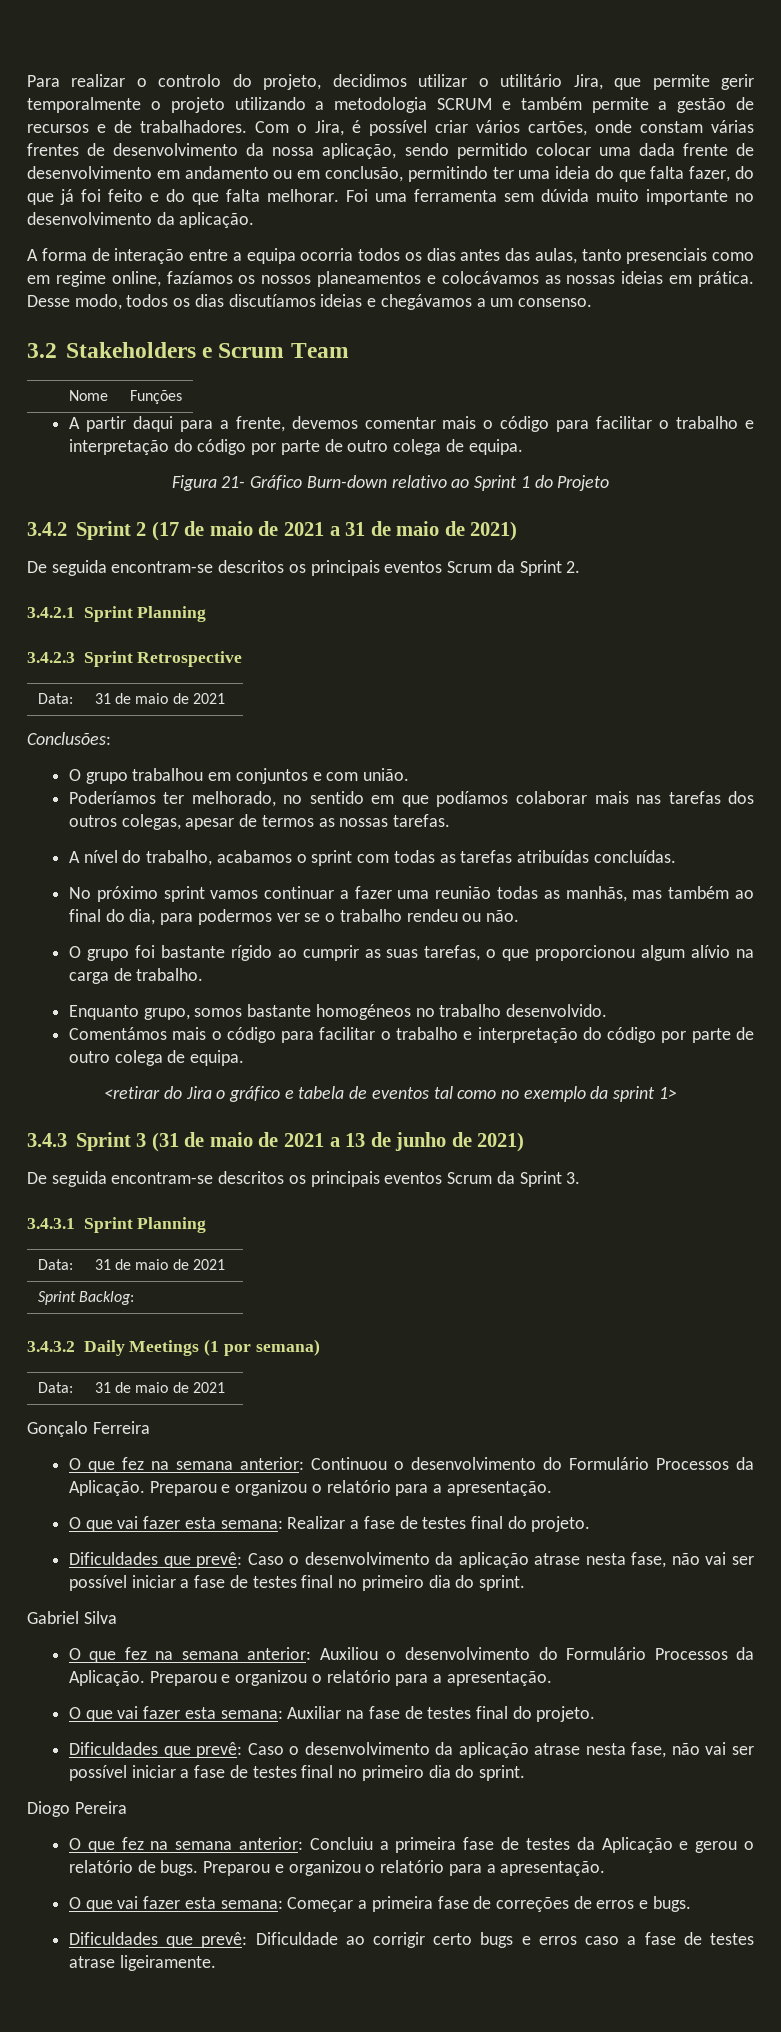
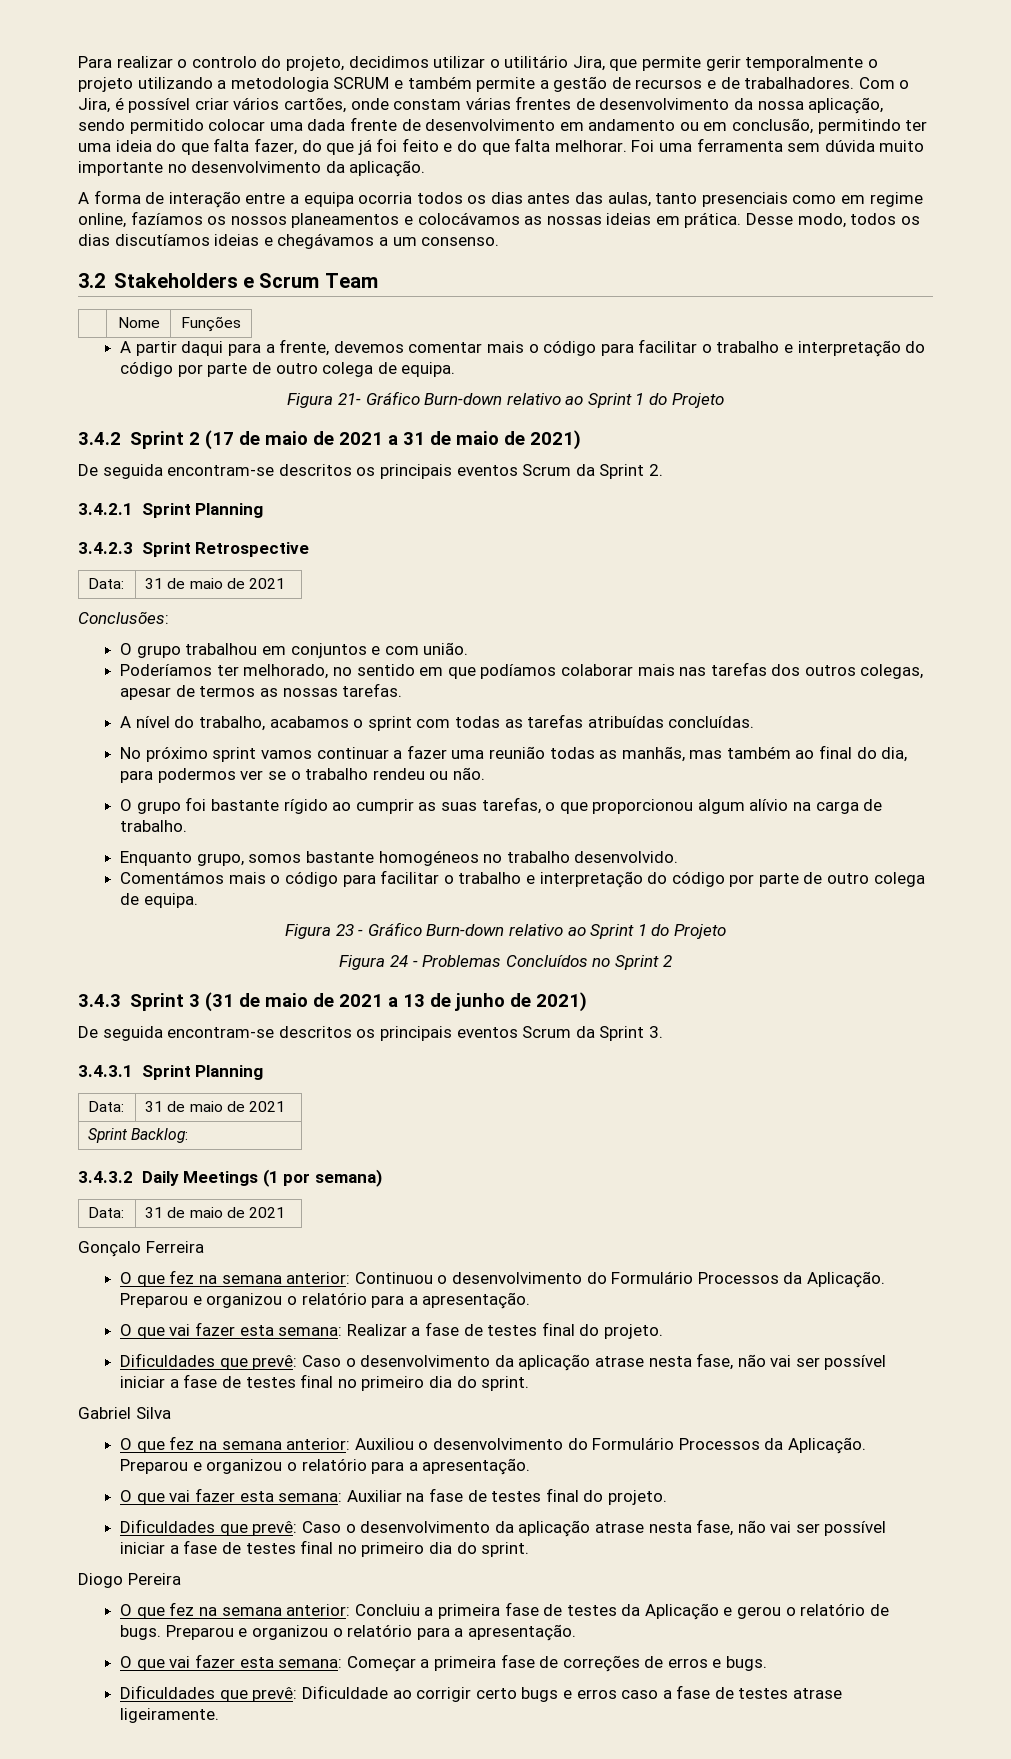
[104,1086,677,1102] <retirar do Jira o gráfico e tabela de eventos tal como no exemplo da sprint 1> -> [285,922,726,939] [339,955,672,970] Figura 23 - Gráfico Burn-down relativo ao Sprint 1 do Projeto // Figura 24 - Problemas Concluídos no Sprint 2

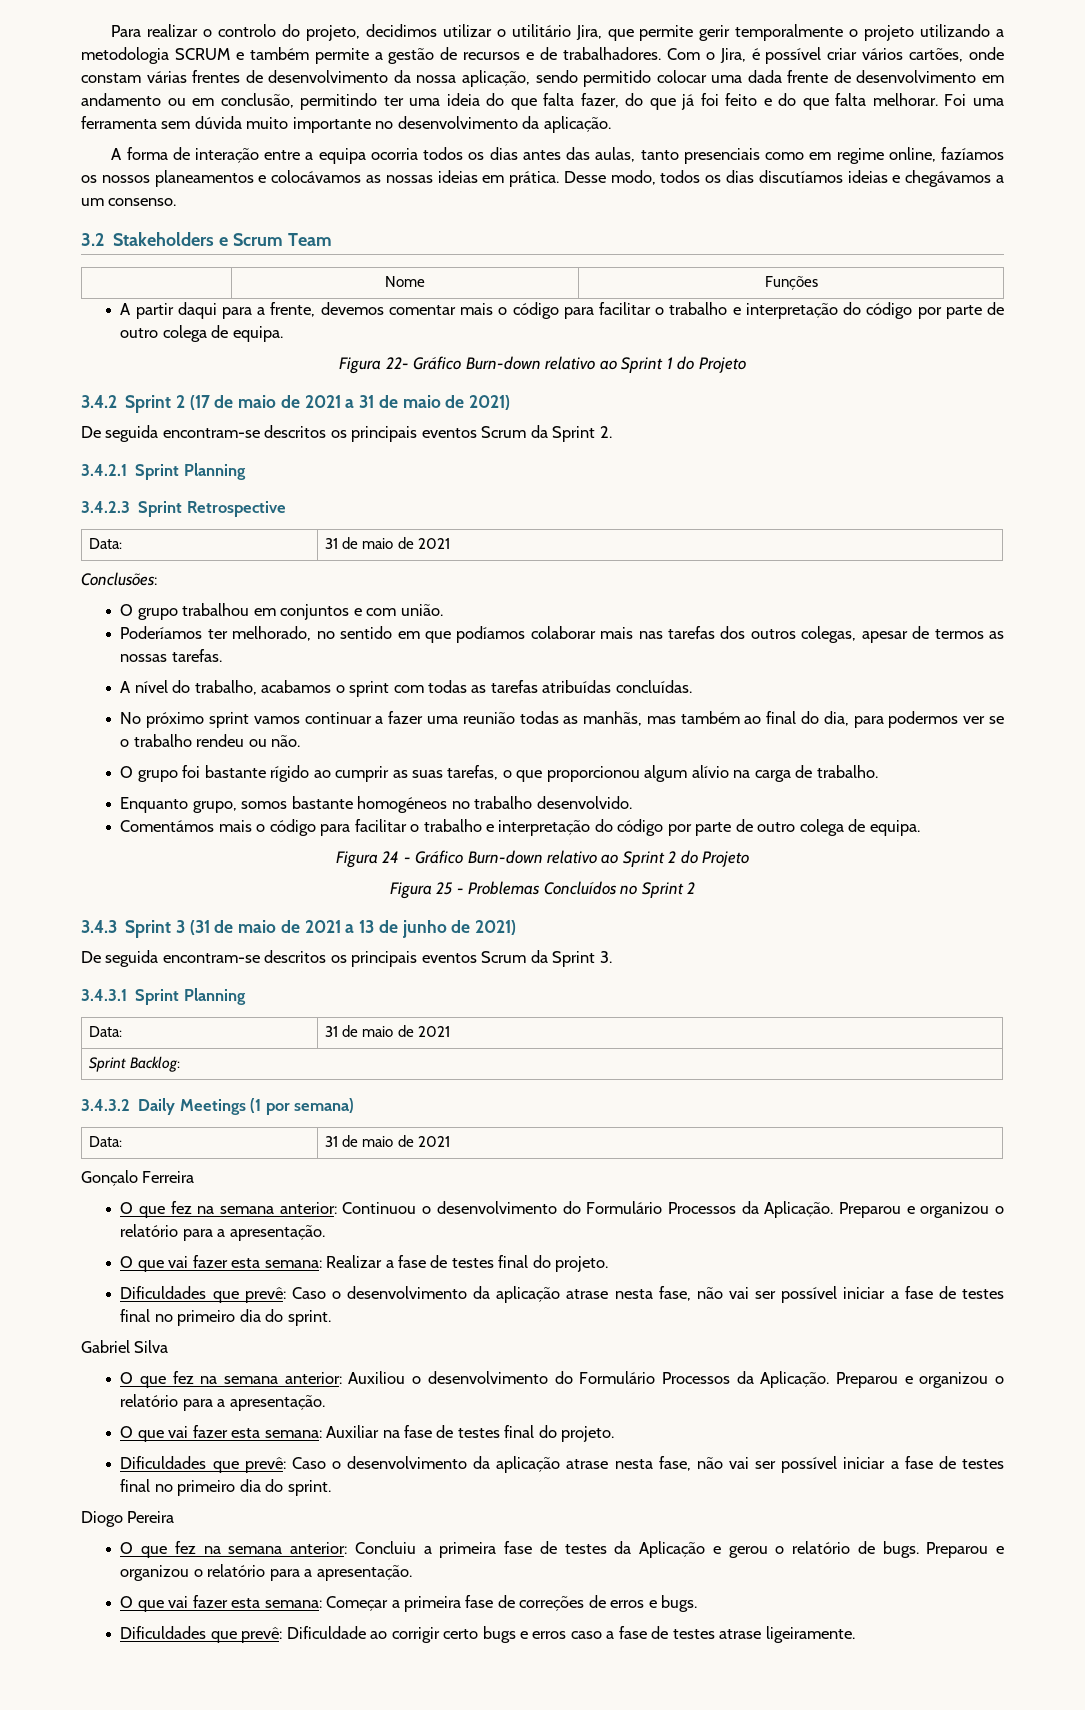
[337,393,361,405] 21- -> [385,357,409,369] 22-
[335,924,354,936] 23 -> [382,851,400,863] 24
[637,924,647,936] 1 -> [668,851,677,863] 2
[390,955,409,967] 24 -> [436,882,454,895] 25

